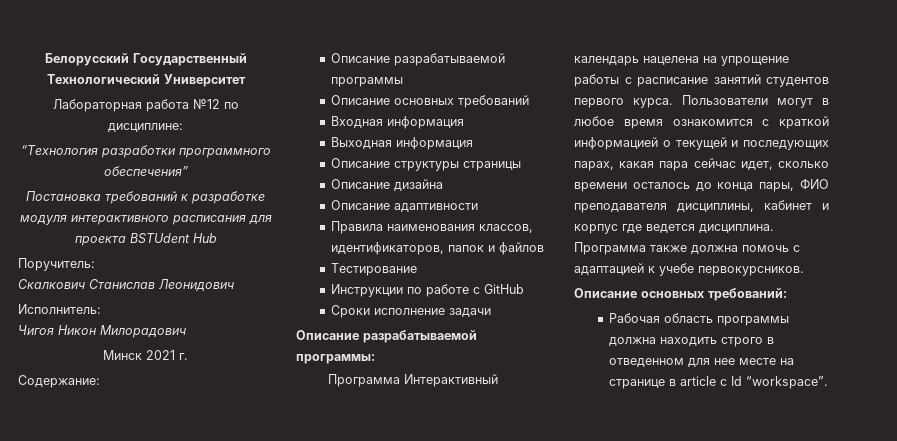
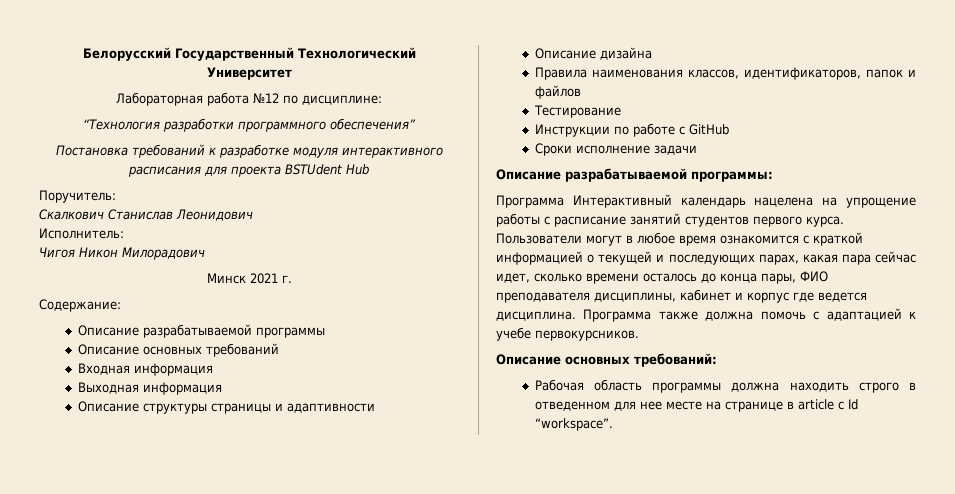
(521, 166) none -> [274,403,375,413] и адаптивности
[330,200,478,212] // Описание адаптивности -> (652, 53) none

